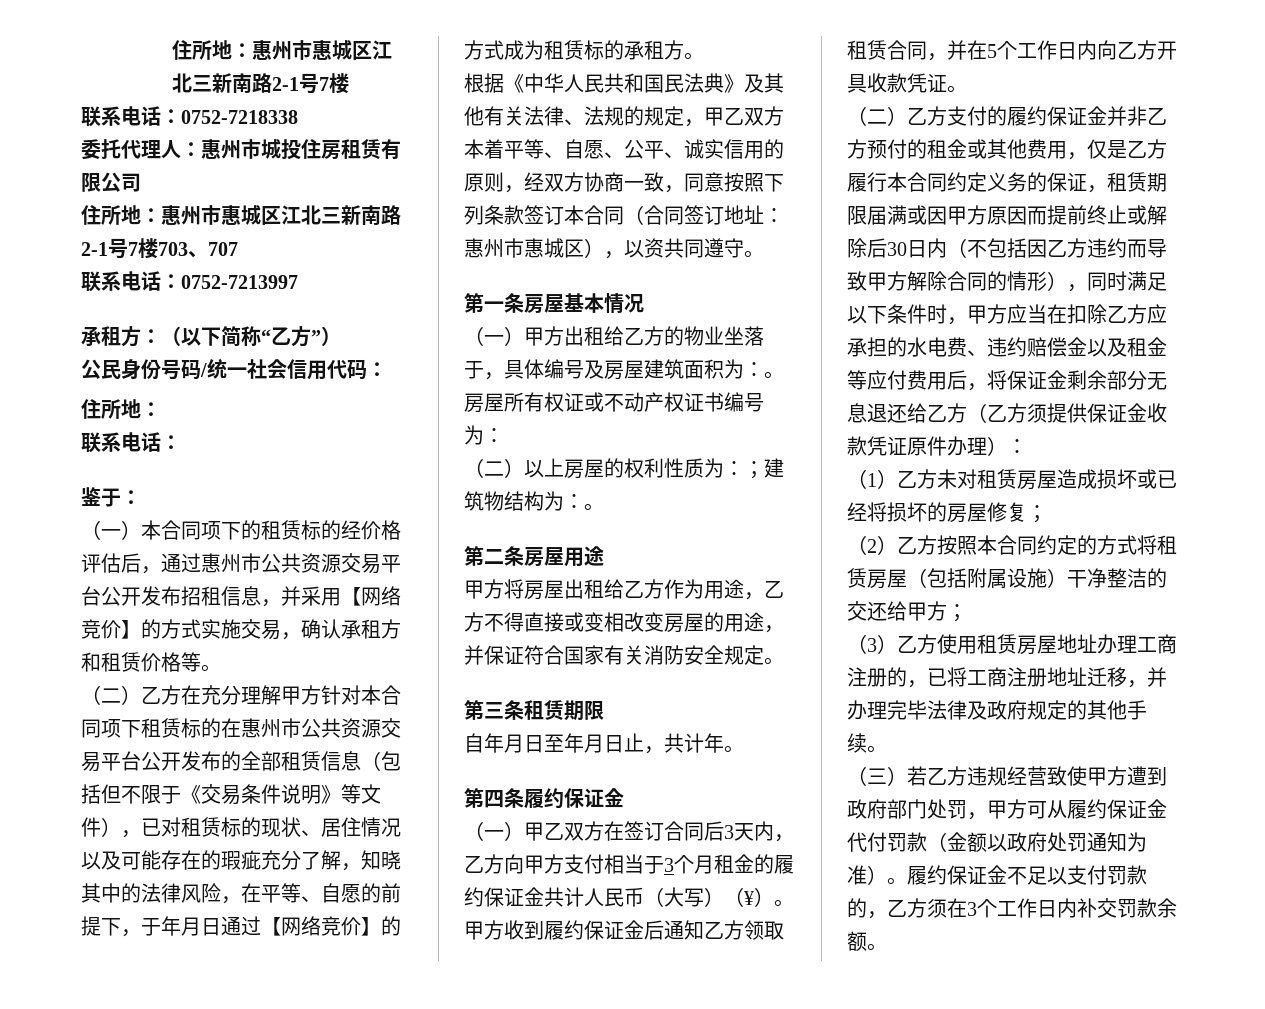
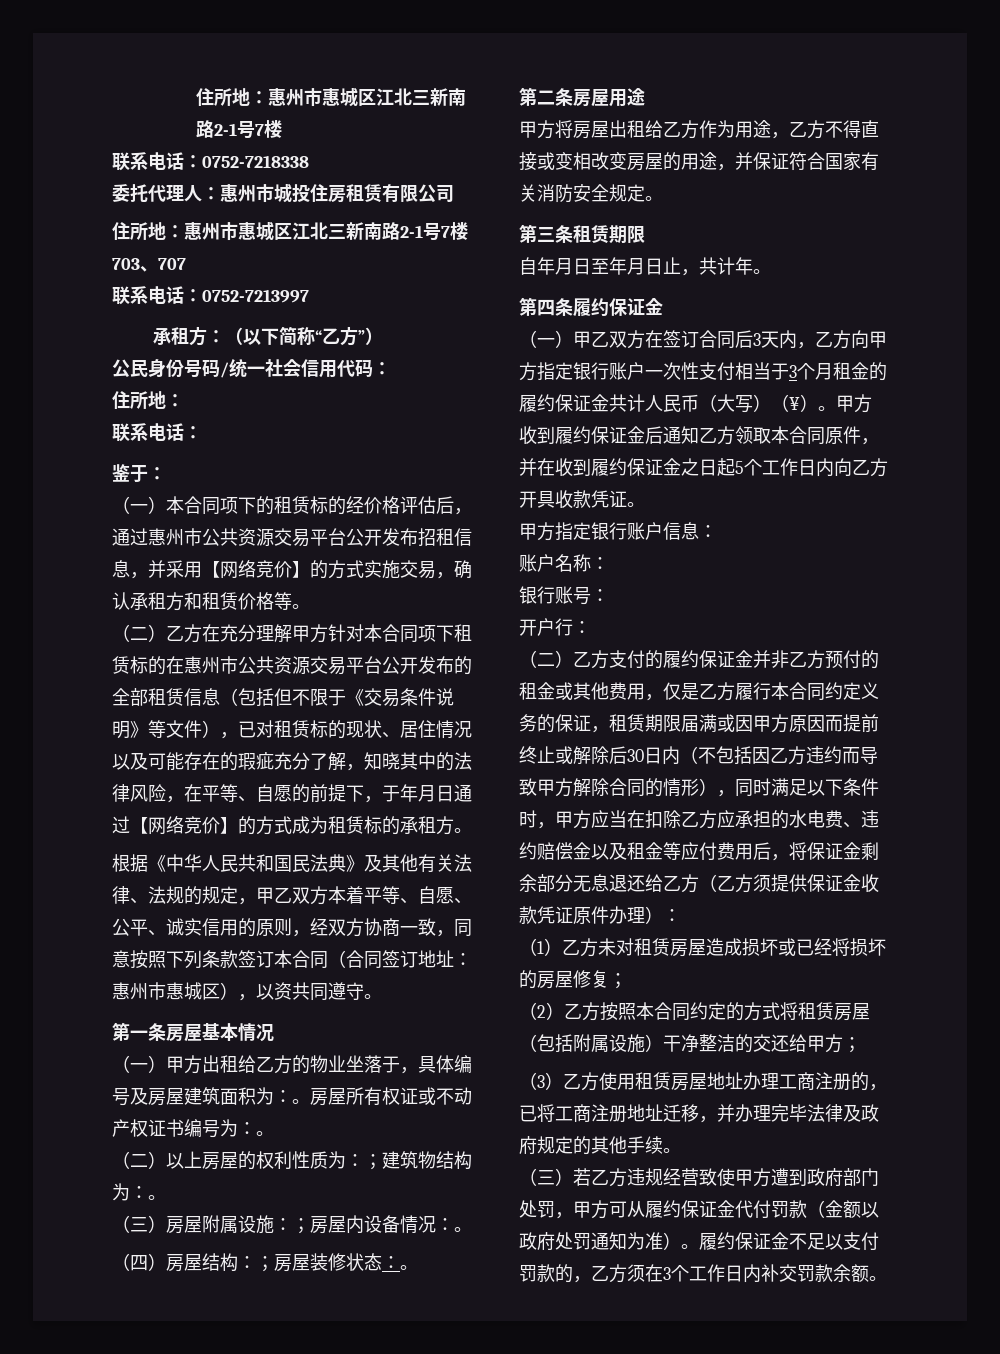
(504, 435) none -> [256,1131,274,1136] 。
(604, 507) none -> [112,1215,472,1234] [112,1253,418,1272] // （三）房屋附属设施：；房屋内设备情况：。 // （四）房屋结构：；房屋装修状态：。
(564, 864) none -> [537,362,699,381] 指定银行账户一次性
[847,40,987,61] 租赁合同，并在 -> [771,426,879,445] [519,458,735,477] 本合同原件，并在收到履约保证金之日起
(967, 89) none -> [519,522,717,541] [519,554,609,572] [519,586,609,605] [519,618,591,636] // 甲方指定银行账户信息： // 账户名称： // 银行账号： // 开户行：

